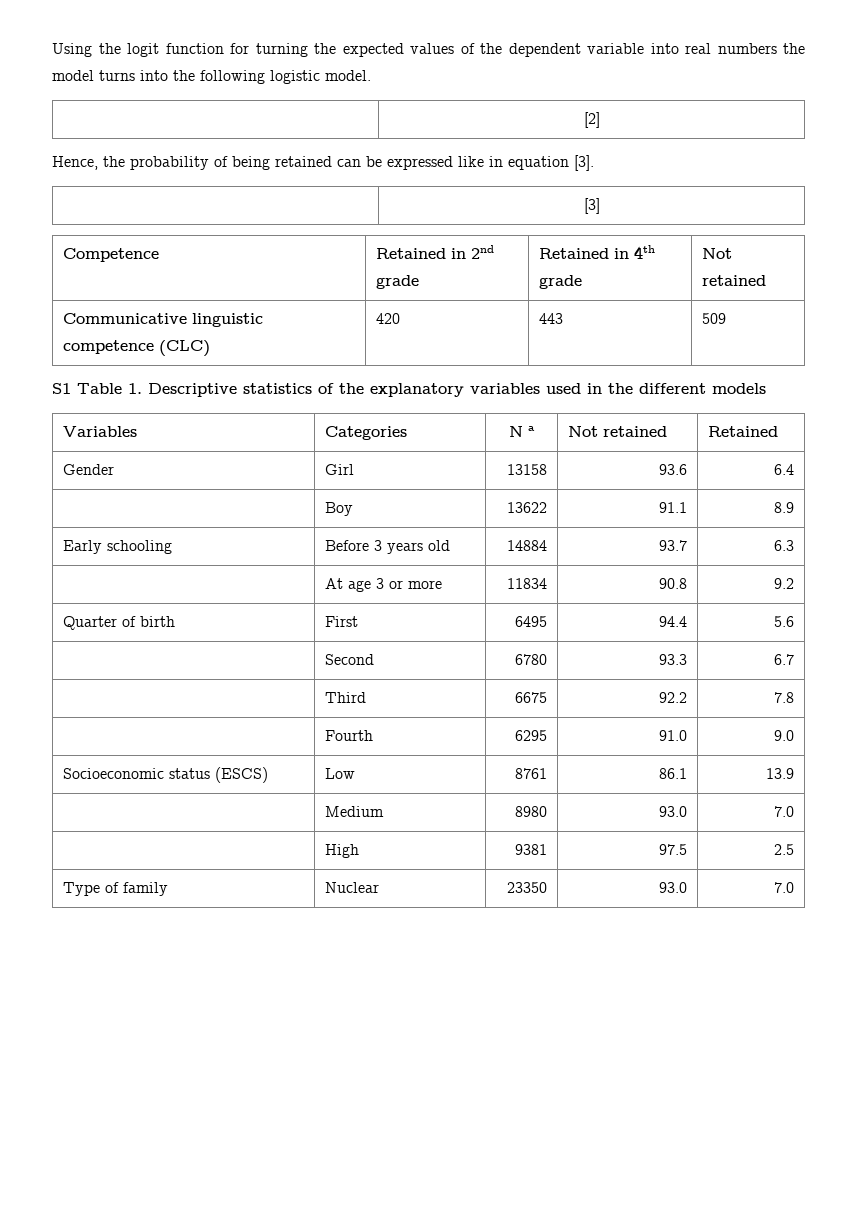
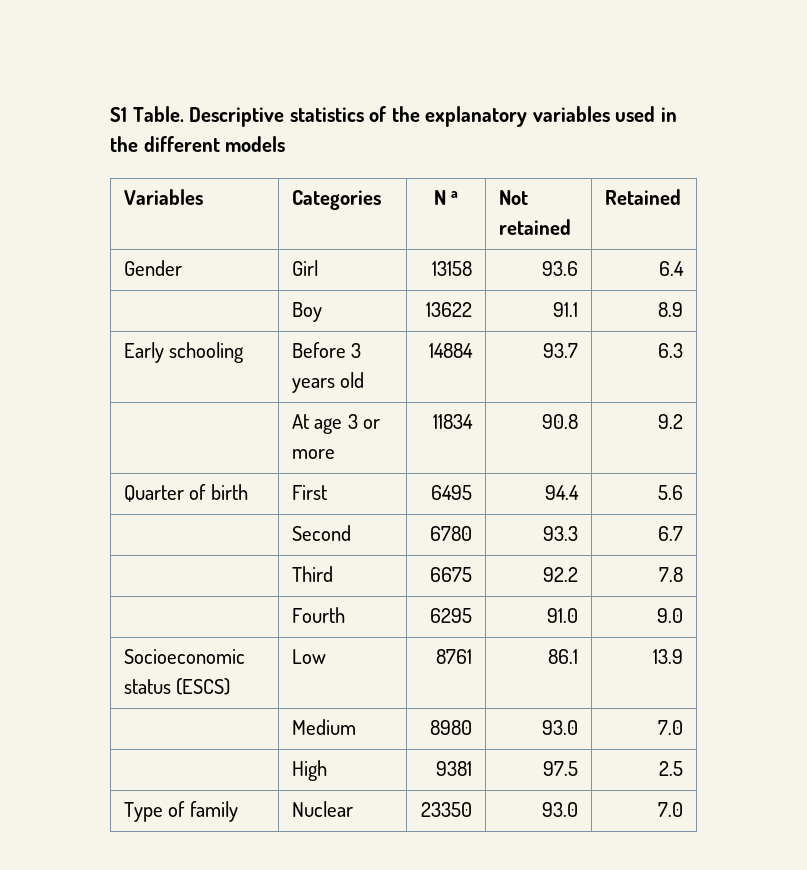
[52,43,805,57] [52,70,371,84] [583,112,600,128] [52,155,594,171] [583,198,600,214] [62,248,159,262] [375,245,494,259] [375,275,419,289] [538,245,655,259] [538,275,582,289] [701,248,732,259] [701,275,766,286] [62,313,263,327] [62,340,210,357] [375,313,400,324] [538,313,563,324] [701,313,726,324] [52,383,142,394] Using the logit function for turning the expected values of the dependent variable into real numbers the model turns into the following logistic model. // | [2] // Hence, the probability of being retained can be expressed like in equation [3]. // | [3] // Competence | Retained in 2nd grade | Retained in 4th grade | Not retained // Communicative linguistic competence (CLC) | 420 | 443 | 509 // S1 Table 1. -> [110,106,184,122] S1 Table.

